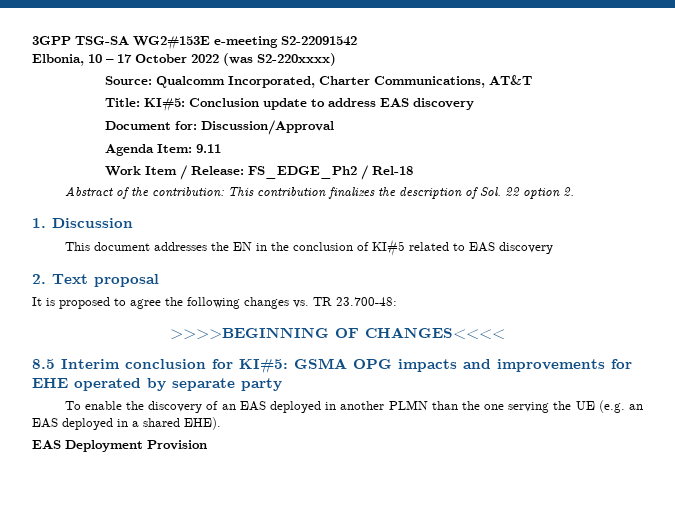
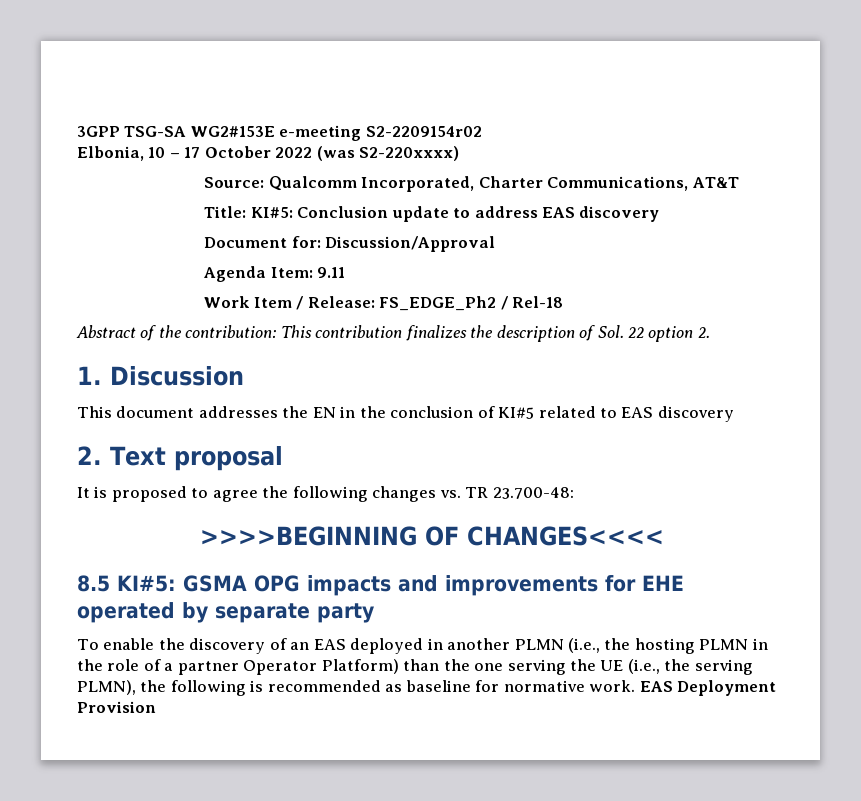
[281,36,357,46] S2-22091542 -> [365,126,482,137] S2-2209154r02
[61,359,233,369] Interim conclusion for -> (110, 583) none
(428, 405) none -> [567,638,768,654] [77,659,399,675] (i.e., the hosting PLMN in the role of a partner Operator Platform)
[598,400,643,413] [32,417,221,430] (e.g. an EAS deployed in a shared EHE). // -> [627,659,753,675] [77,680,636,696] (i.e., the serving PLMN), the following is recommended as baseline for normative work.

